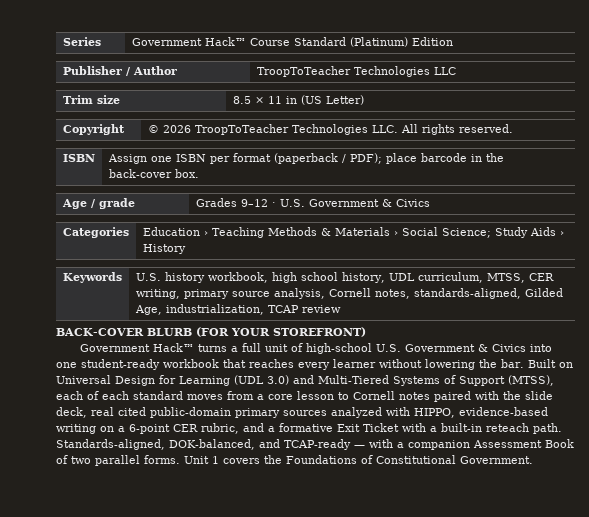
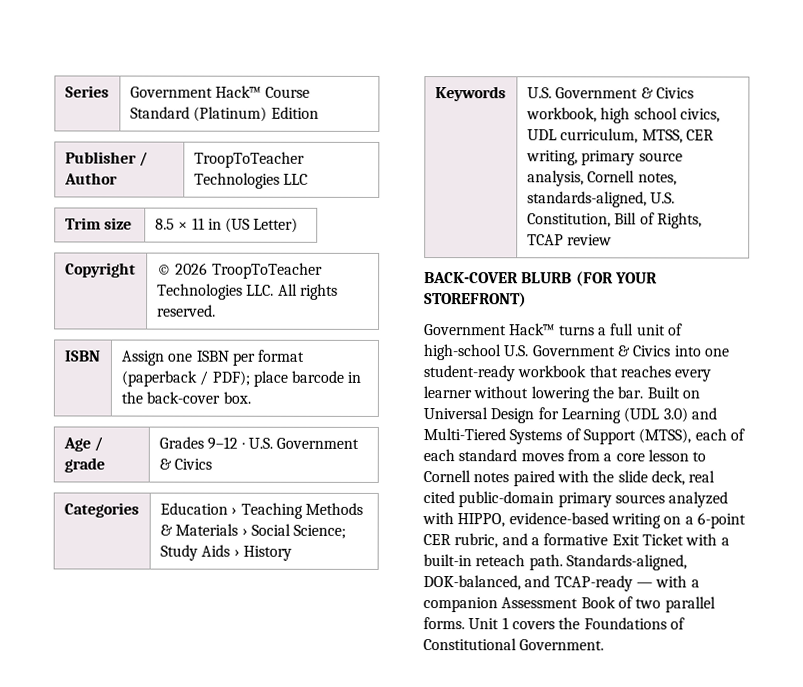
[164,272,205,283] history -> [555,87,694,99] Government & Civics
[341,272,385,283] history, -> [679,108,720,123] civics,
[524,288,563,297] [134,304,264,315] Gilded Age, industrialization, -> [650,192,676,204] [526,212,702,229] U.S. Constitution, Bill of Rights,

